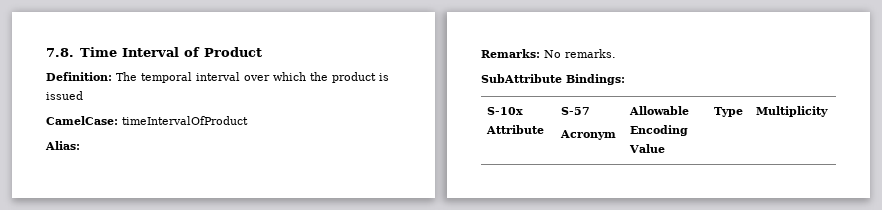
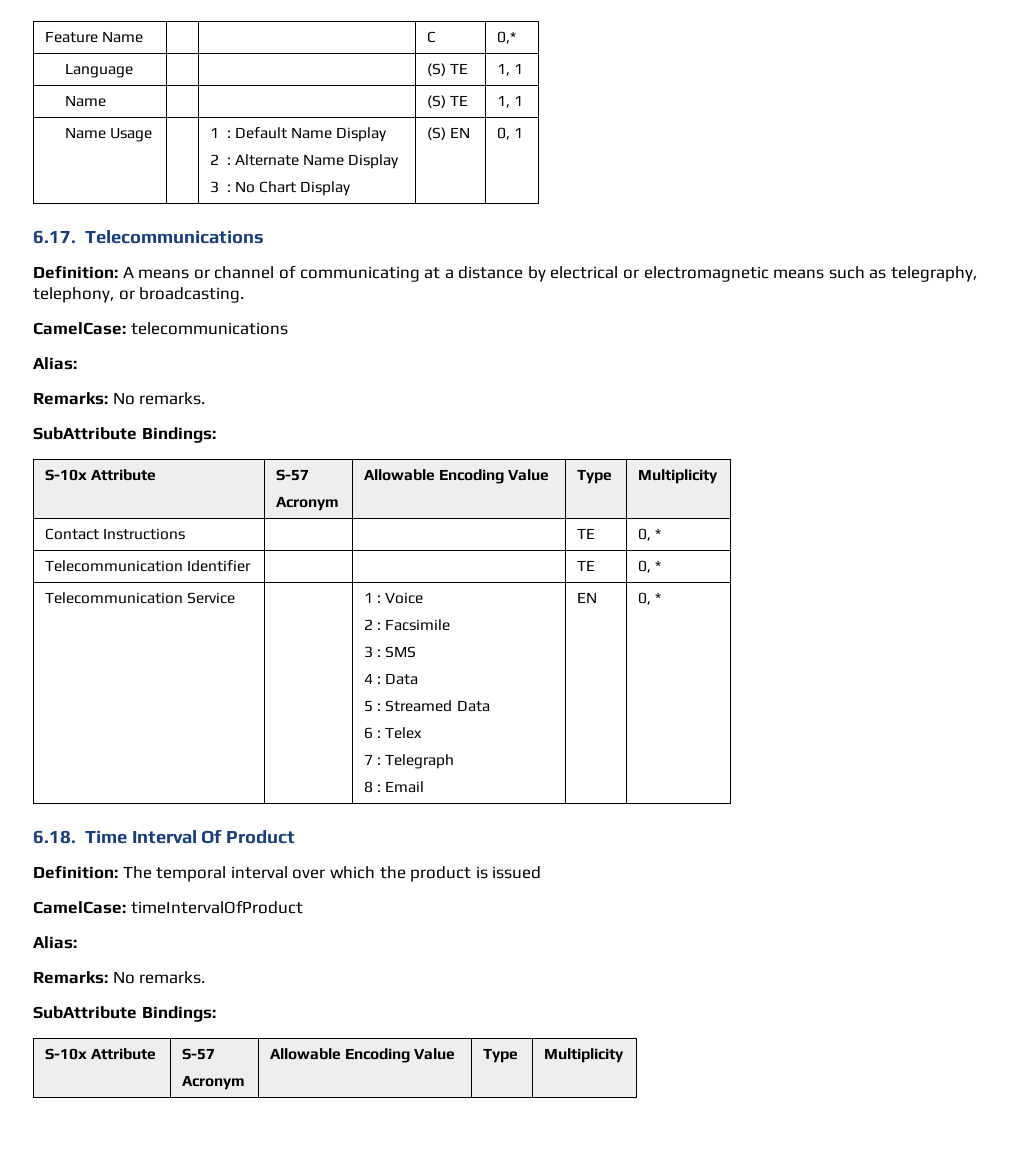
[46,48,74,57] 7.8. -> [45,31,144,43] [427,31,437,43] [497,31,517,44] [64,63,133,78] [427,63,469,76] [497,63,524,76] [64,95,106,107] [427,95,469,108] [497,95,524,108] [64,127,152,142] [210,127,388,142] [210,154,400,169] [210,181,352,196] [427,127,471,140] [497,127,524,140] [33,230,264,244] [33,265,978,282] [33,287,245,303] [33,322,288,335] [33,357,77,370] [33,392,206,405] [33,427,216,443] [45,469,157,481] [276,469,310,481] [276,496,340,511] [364,469,550,484] [577,469,613,484] [638,469,719,484] [45,528,186,540] [577,528,596,539] [638,528,662,541] [45,560,252,572] [577,560,596,571] [638,560,662,573] [45,592,236,604] [364,592,424,604] [364,619,451,631] [364,646,417,658] [364,673,419,685] [364,700,490,712] [364,727,423,739] [364,754,455,769] [364,781,425,793] [577,592,598,603] [638,592,662,605] [33,830,76,844] Feature Name | | | C | 0,* // Language | | | (S) TE | 1, 1 // Name | | | (S) TE | 1, 1 // Name Usage | | 1 : Default Name Display // 2 : Alternate Name Display // 3 : No Chart Display | (S) EN | 0, 1 // 6.17. Telecommunications // Definition: A means or channel of communicating at a distance by electrical or electromagnetic means such as telegraphy, telephony, or broadcasting. // CamelCase: telecommunications // Alias: // Remarks: No remarks. // SubAttribute Bindings: // S-10x Attribute | S-57 // Acronym | Allowable Encoding Value | Type | Multiplicity // Contact Instructions | | | TE | 0, * // Telecommunication Identifier | | | TE | 0, * // Telecommunication Service | | 1 : Voice // 2 : Facsimile // 3 : SMS // 4 : Data // 5 : Streamed Data // 6 : Telex // 7 : Telegraph // 8 : Email | EN | 0, * // 6.18.
[183,47,200,57] of -> [201,829,223,844] Of

